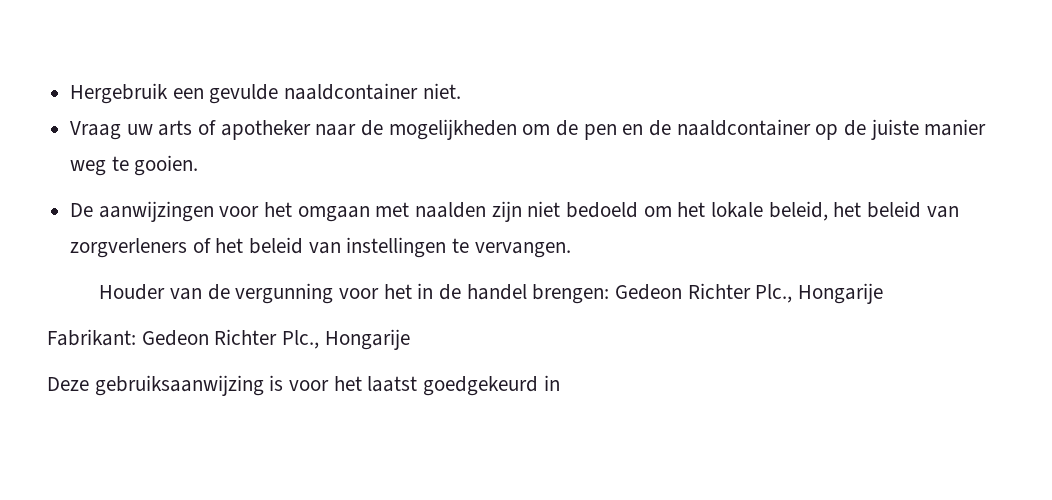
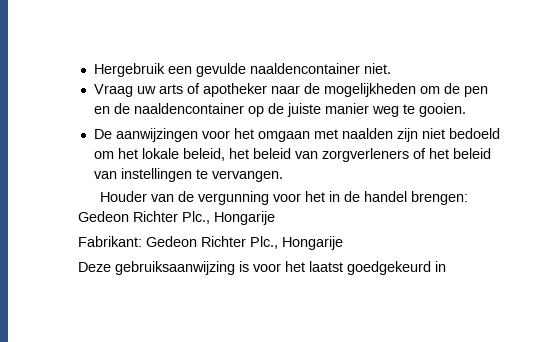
[284,83,419,100] naaldcontainer -> [249,63,360,74] naaldencontainer
[676,119,811,136] naaldcontainer -> [133,103,244,114] naaldencontainer

